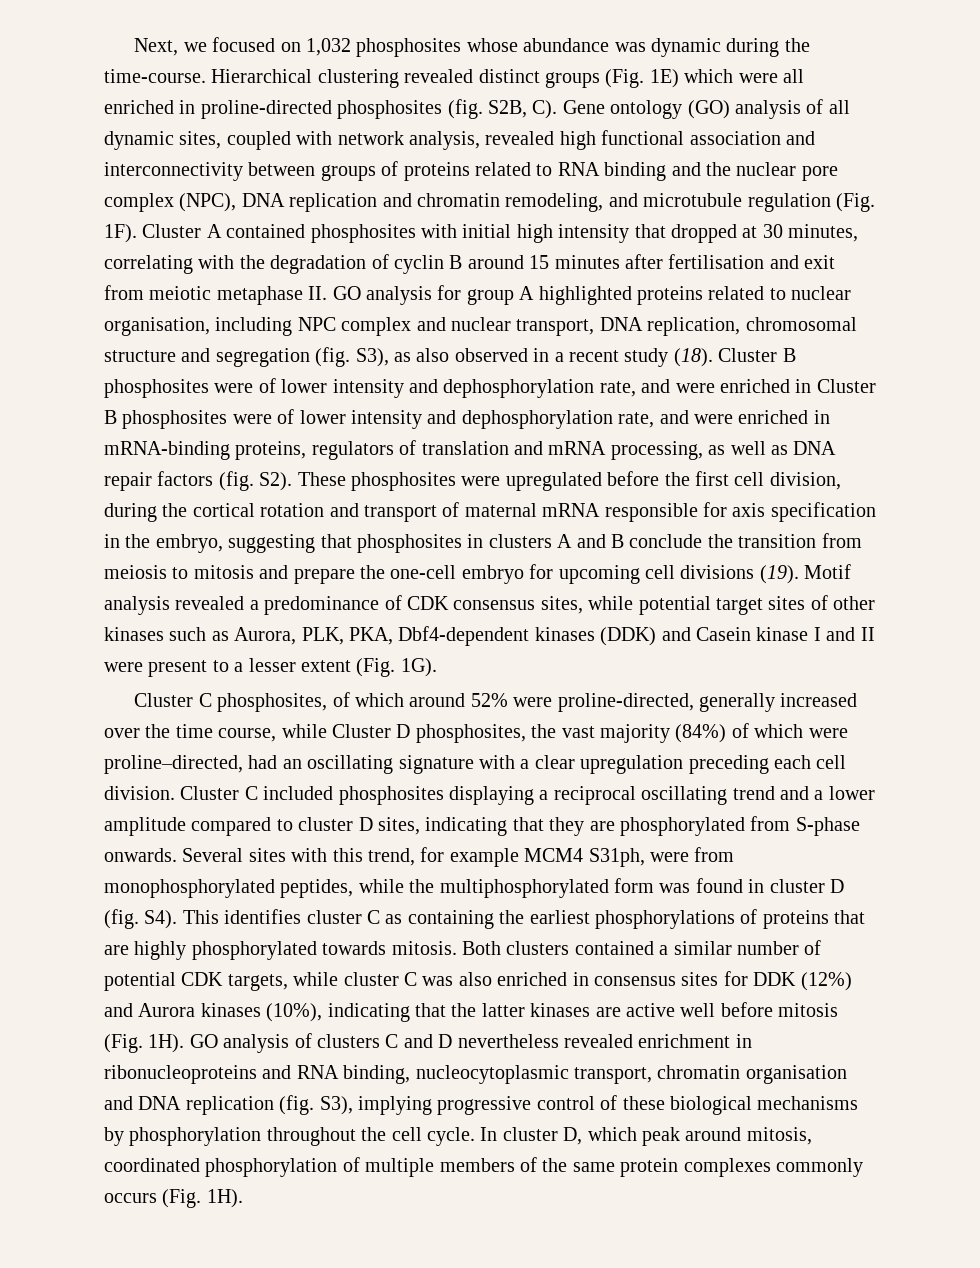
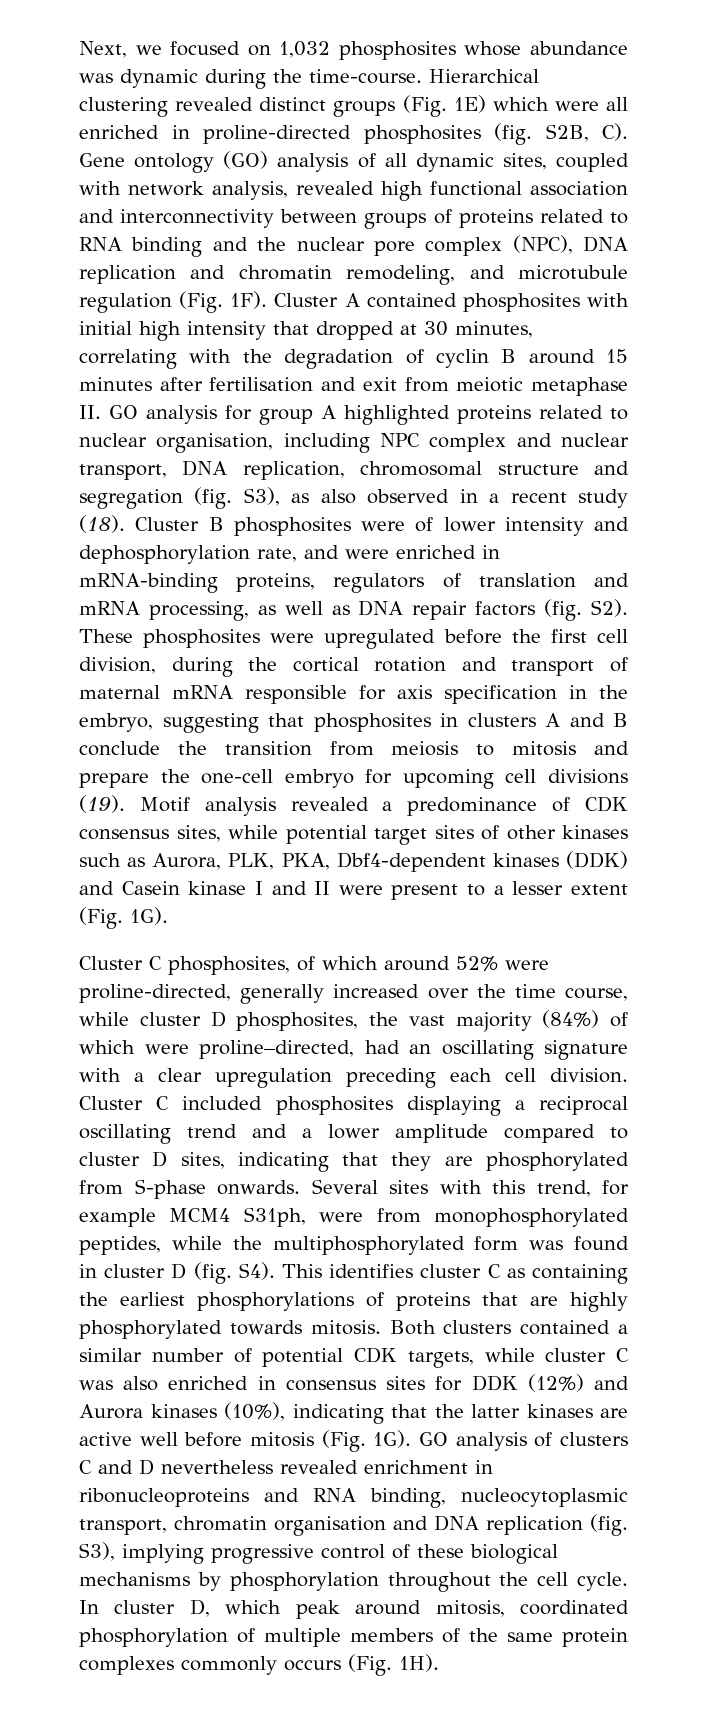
[816,379,876,393] [104,409,830,429] Cluster B phosphosites were of lower intensity and dephosphorylation rate, and were enriched in -> (500, 552) none
[332,724,391,738] Cluster -> [139,1012,201,1026] cluster
[148,1034,185,1053] 1H). -> [373,1430,412,1448] 1G).

